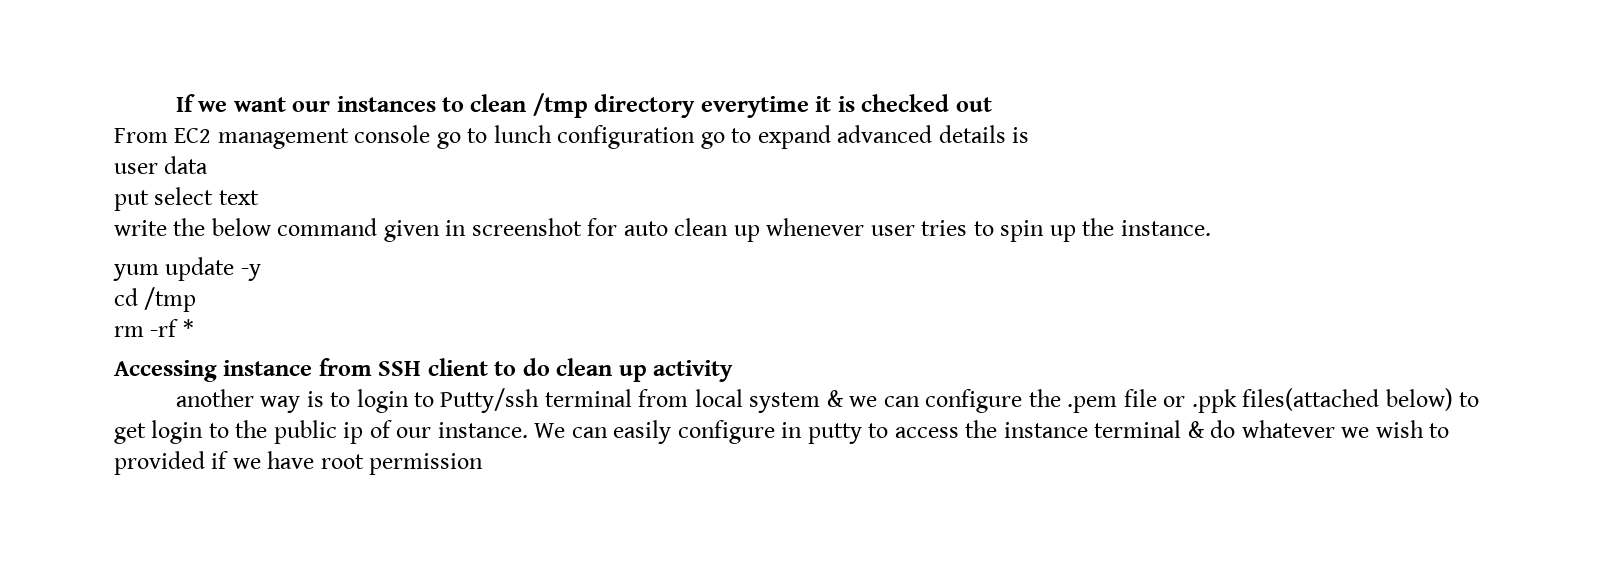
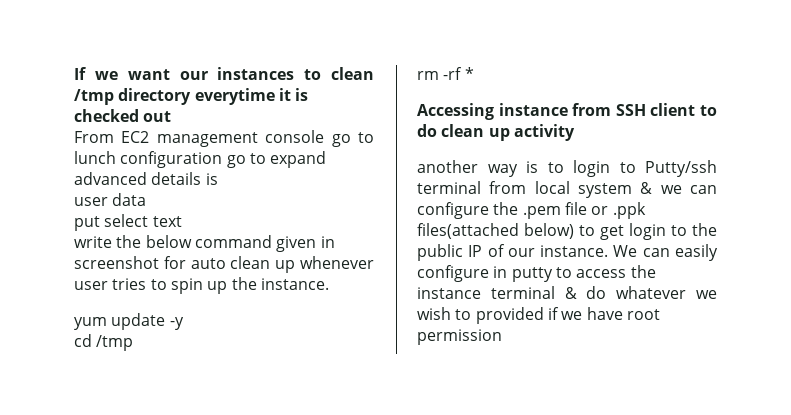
[343,422,364,444] ip -> [468,245,483,257] IP

